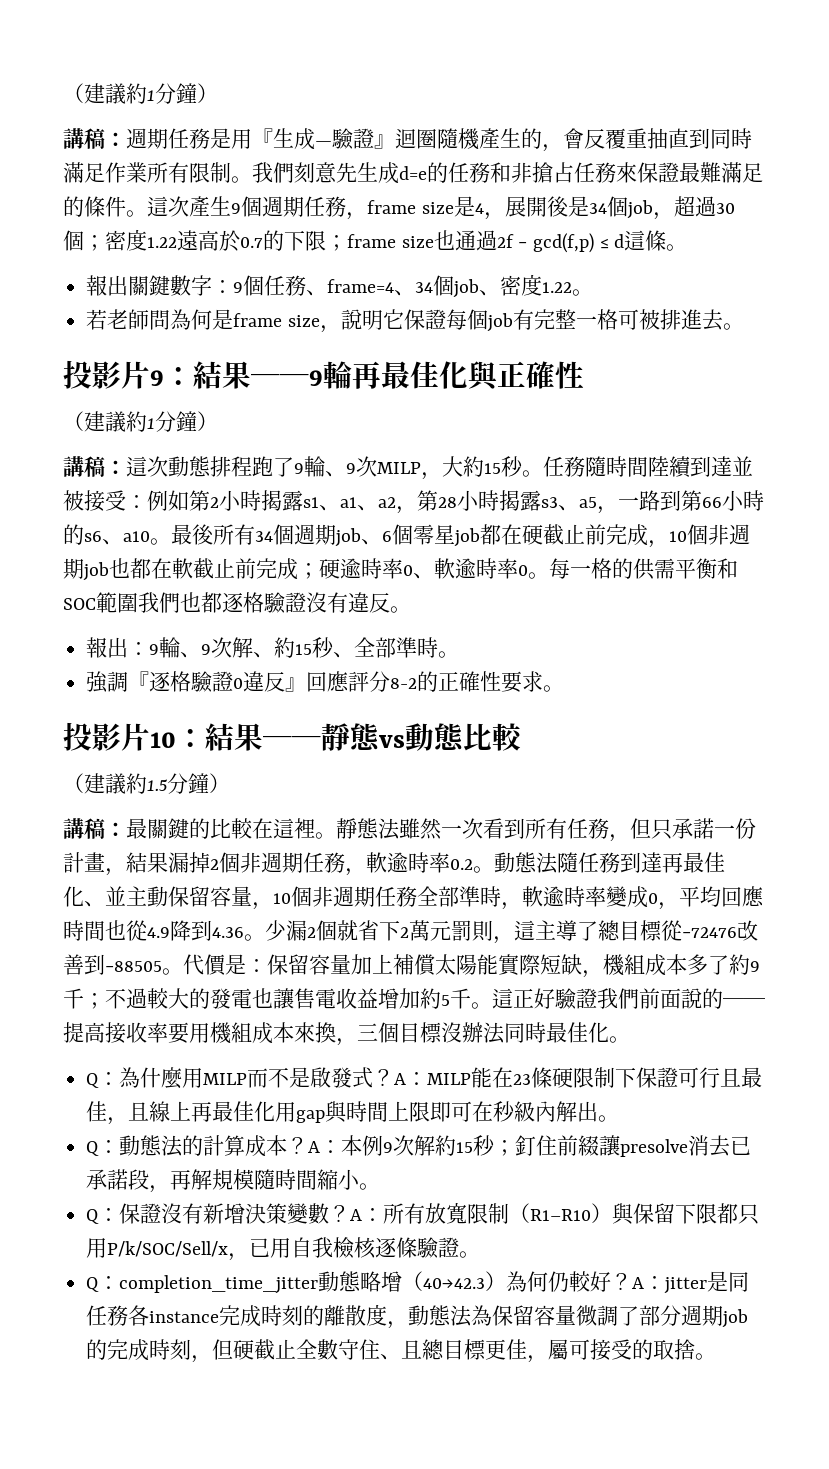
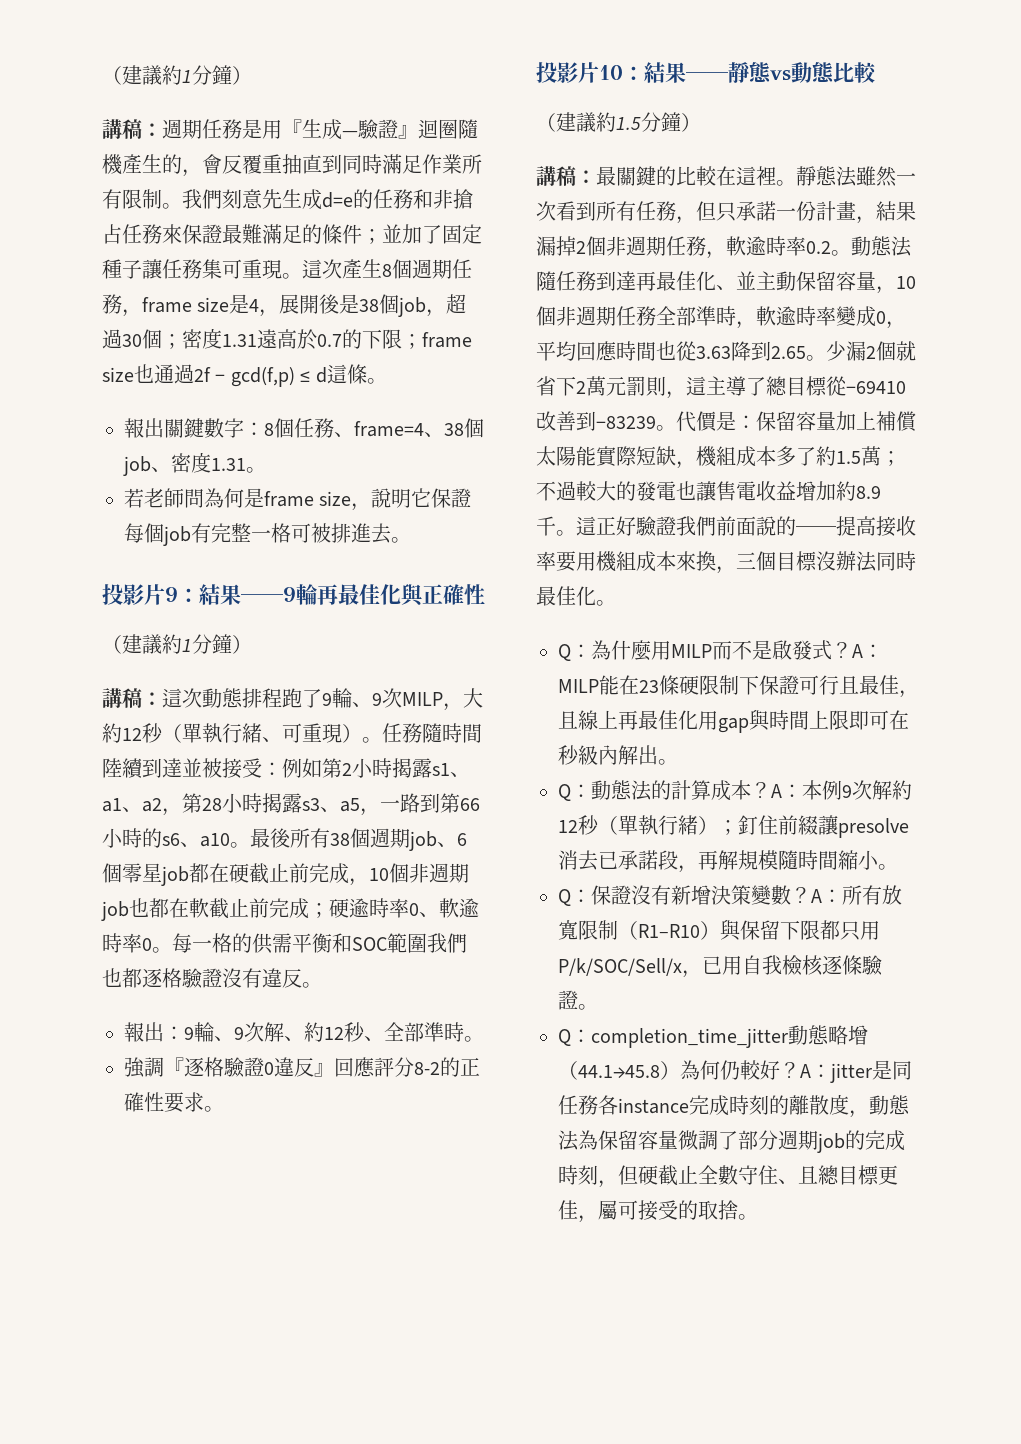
(126, 206) none -> [362,224,482,244] [102,259,282,279] ；並加了固定種子讓任務集可重現
[231,203,241,214] 9 -> [382,264,392,277] 8
[588,203,607,214] 34 -> [359,299,380,312] 38
[147,237,177,248] 1.22 -> [222,334,257,347] 1.31
[233,282,244,293] 9 -> [264,423,274,436] 8
[415,282,434,293] 34 -> [444,423,464,436] 38
[542,282,573,293] 1.22 -> [211,458,246,471] 1.31
[484,456,523,477] 15秒 -> [122,723,362,743] 12秒（單執行緒、可重現）
[255,531,273,542] 34 -> [330,833,350,846] 38
[295,644,313,655] 15 -> [324,1027,344,1040] 12
[147,920,244,941] 4.9降到4.36 -> [696,341,806,361] 3.63降到2.65
[682,920,758,941] [63,954,162,975] −72476改善到−88505 -> [846,381,906,394] [536,411,656,431] −69410改善到−83239
[750,961,760,972] [63,988,84,1009] 9千 -> [836,446,881,466] 1.5萬
[441,995,450,1006] 5 -> [856,486,881,499] 8.9
[456,1135,496,1156] 15秒 -> [558,815,718,835] 12秒（單執行緒）
[423,1278,486,1289] 40→42.3 -> [578,1065,660,1079] 44.1→45.8

